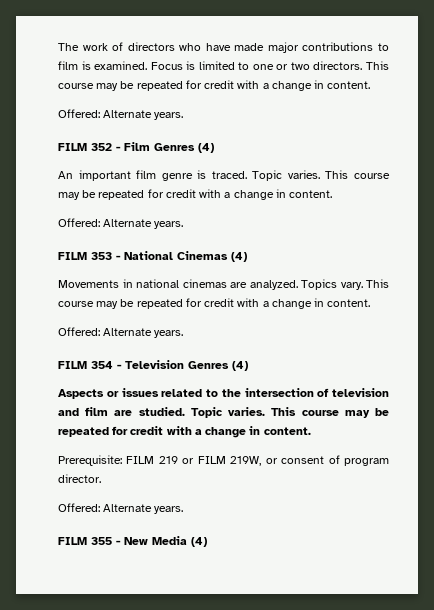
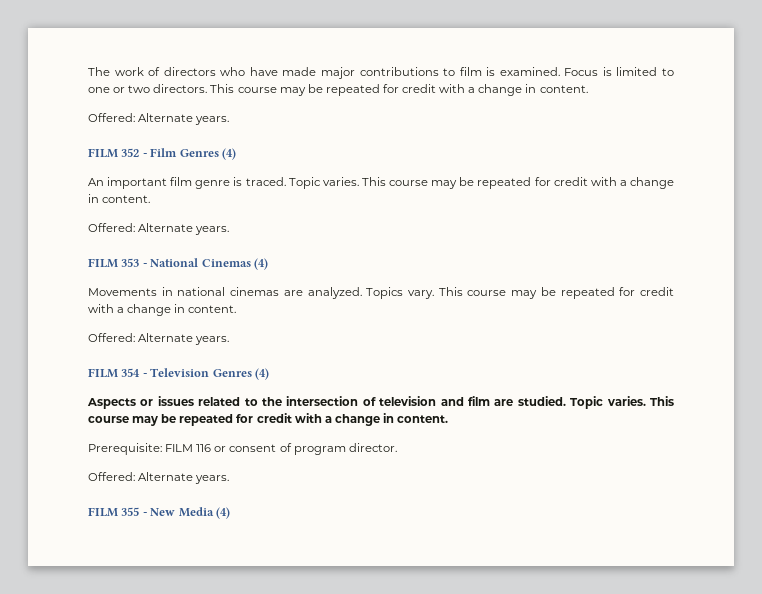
[158,456,262,466] 219 or FILM 219W, -> [196,444,212,452] 116

